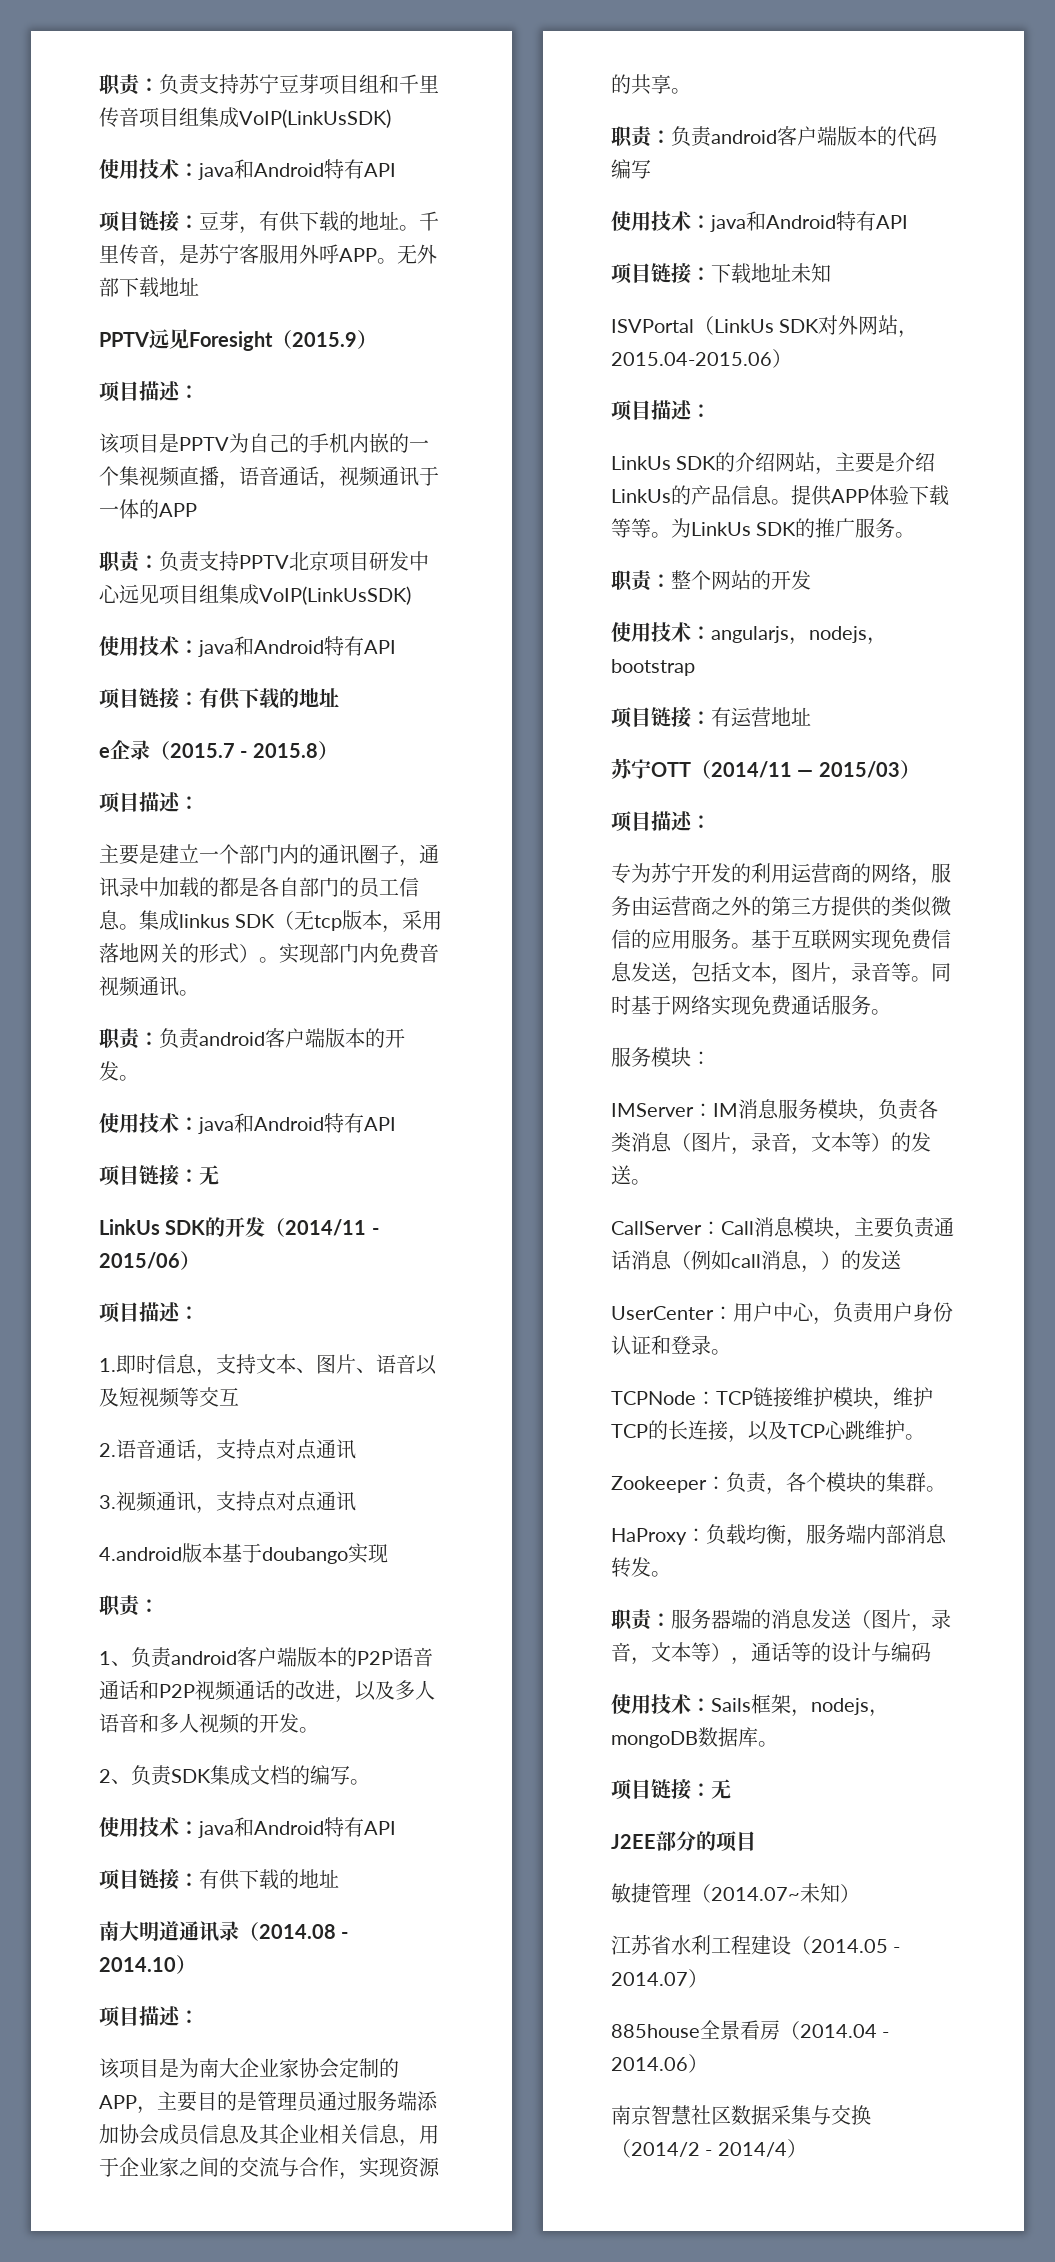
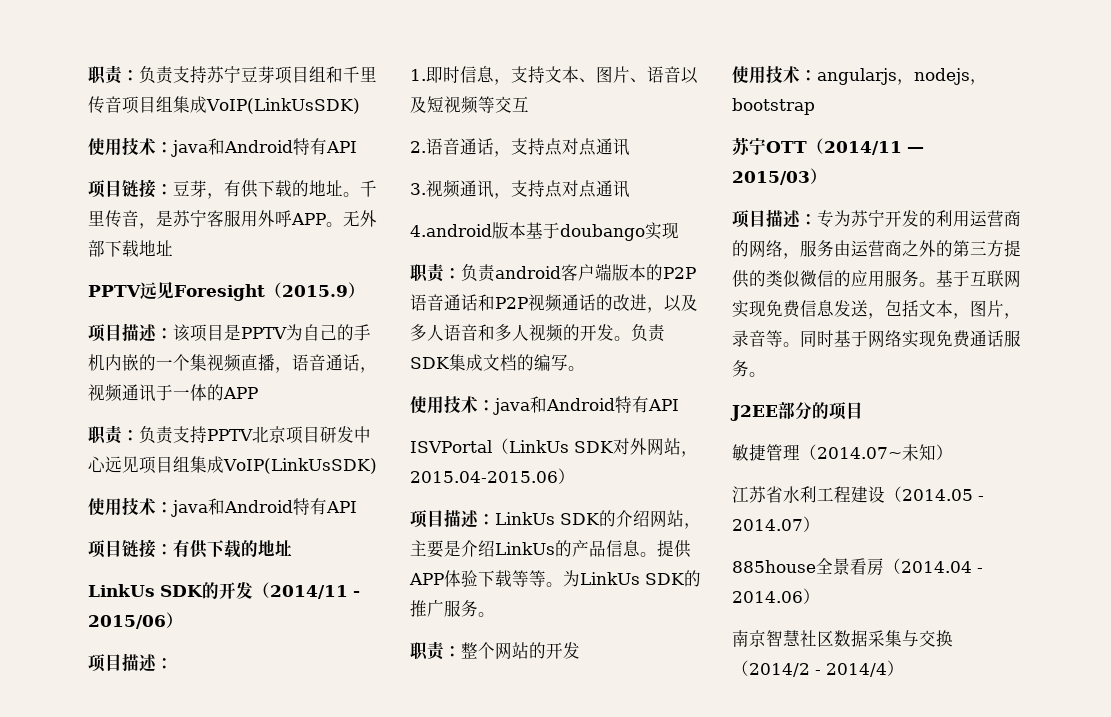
(199, 392) // -> (173, 333) none
[99,740,338,760] [99,792,199,813] [99,844,439,867] [99,877,419,898] [99,910,443,933] [99,943,439,964] [99,976,199,997] [99,1028,405,1050] [99,1061,139,1081] [99,1113,396,1134] [99,1165,219,1186] // e企录（2015.7 - 2015.8） // 项目描述： // 主要是建立一个部门内的通讯圈子，通讯录中加载的都是各自部门的员工信息。集成linkus SDK（无tcp版本，采用落地网关的形式）。实现部门内免费音视频通讯。 // 职责：负责android客户端版本的开发。 // 使用技术：java和Android特有API // 项目链接：无 -> (292, 548) none
[99,1651,131,1666] // 1、 -> (461, 273) none
[99,1769,131,1784] // 2、 -> (631, 338) none
[99,1869,339,1890] [99,1921,349,1941] [99,1955,196,1974] [99,2006,199,2027] [99,2058,399,2079] [99,2091,438,2114] [99,2124,439,2147] [99,2157,440,2180] [611,74,691,95] [611,126,937,148] [611,159,651,179] [611,211,908,232] [611,263,831,284] // 项目链接：有供下载的地址 // 南大明道通讯录（2014.08 - 2014.10） // 项目描述： // 该项目是为南大企业家协会定制的APP，主要目的是管理员通过服务端添加协会成员信息及其企业相关信息，用于企业家之间的交流与合作，实现资源的共享。 // 职责：负责android客户端版本的代码编写 // 使用技术：java和Android特有API // 项目链接：下载地址未知 -> (679, 405) none
(711, 411) // -> (495, 519) none
[611,707,811,728] // 项目链接：有运营地址 -> (815, 106) none
(711, 822) // -> (817, 219) none
[611,1047,711,1067] [611,1099,938,1122] [611,1132,931,1155] [611,1165,651,1185] [611,1217,954,1240] [611,1250,901,1273] [611,1302,953,1325] [611,1335,731,1355] [611,1387,933,1410] [611,1420,925,1443] [611,1472,946,1495] [611,1524,947,1547] [611,1557,671,1578] [611,1609,951,1632] [611,1642,931,1665] [611,1694,889,1717] [611,1727,778,1748] [611,1779,731,1800] // 服务模块： // IMServer：IM消息服务模块，负责各类消息（图片，录音，文本等）的发送。 // CallServer：Call消息模块，主要负责通话消息（例如call消息，）的发送 // UserCenter：用户中心，负责用户身份认证和登录。 // TCPNode：TCP链接维护模块，维护TCP的长连接，以及TCP心跳维护。 // Zookeeper：负责，各个模块的集群。 // HaProxy：负载均衡，服务端内部消息转发。 // 职责：服务器端的消息发送（图片，录音，文本等），通话等的设计与编码 // 使用技术：Sails框架，nodejs，mongoDB数据库。 // 项目链接：无 -> (766, 374) none

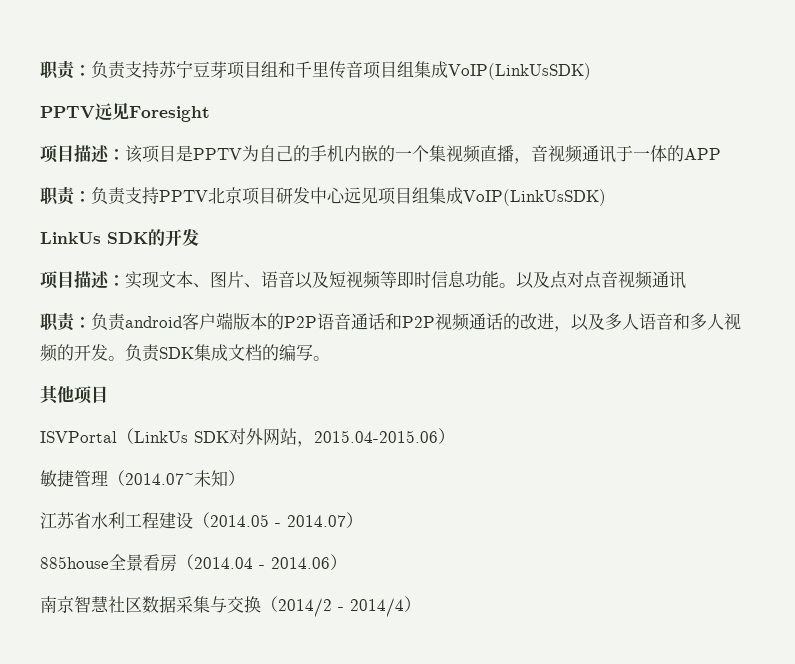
[88,137,357,157] [88,179,377,199] [88,210,377,229] [88,240,173,257] // 使用技术：java和Android特有API // 项目链接：豆芽，有供下载的地址。千里传音，是苏宁客服用外呼APP。无外部下载地址 -> (591, 71) none
[264,282,365,298] （2015.9） -> (210, 114) none
[292,354,377,373] 语音通话， -> [531,145,548,162] 音
[88,497,357,517] [88,539,292,559] // 使用技术：java和Android特有API // 项目链接：有供下载的地址 -> (606, 197) none
[253,582,360,599] [88,612,183,629] [88,653,173,672] [410,66,545,85] （2014/11 - 2015/06） // 项目描述： // 1.即时信息，支持 -> [40,270,159,289] // 项目描述：实现
[495,96,529,113] [410,138,630,157] [410,180,630,199] [410,222,679,241] 交互 // 2.语音通话，支持点对点通讯 // 3.视频通讯，支持点对点通讯 // 4.android版本基于doubango实现 -> [397,271,686,289] 即时信息功能。以及点对点音视频通讯
[410,395,679,415] 使用技术：java和Android特有API -> [40,385,108,405] 其他项目
[410,509,701,529] [410,540,691,558] [409,570,701,587] [410,600,495,617] [410,641,580,661] [732,65,987,85] [732,98,815,115] [732,137,924,155] [732,168,827,185] [732,209,1021,228] [732,240,1021,259] [732,270,1021,288] [732,300,1021,319] [732,330,1021,348] [732,360,766,377] [730,402,863,421] // 项目描述：LinkUs SDK的介绍网站，主要是介绍LinkUs的产品信息。提供APP体验下载等等。为LinkUs SDK的推广服务。 // 职责：整个网站的开发 // 使用技术：angularjs，nodejs，bootstrap // 苏宁OTT（2014/11 — 2015/03） // 项目描述：专为苏宁开发的利用运营商的网络，服务由运营商之外的第三方提供的类似微信的应用服务。基于互联网实现免费信息发送，包括文本，图片，录音等。同时基于网络实现免费通话服务。 // J2EE部分的项目 -> (455, 436) none

